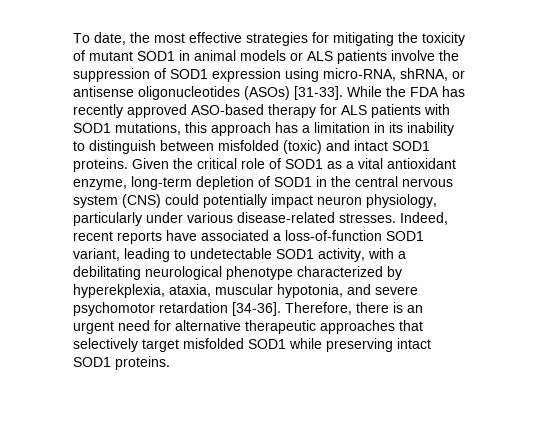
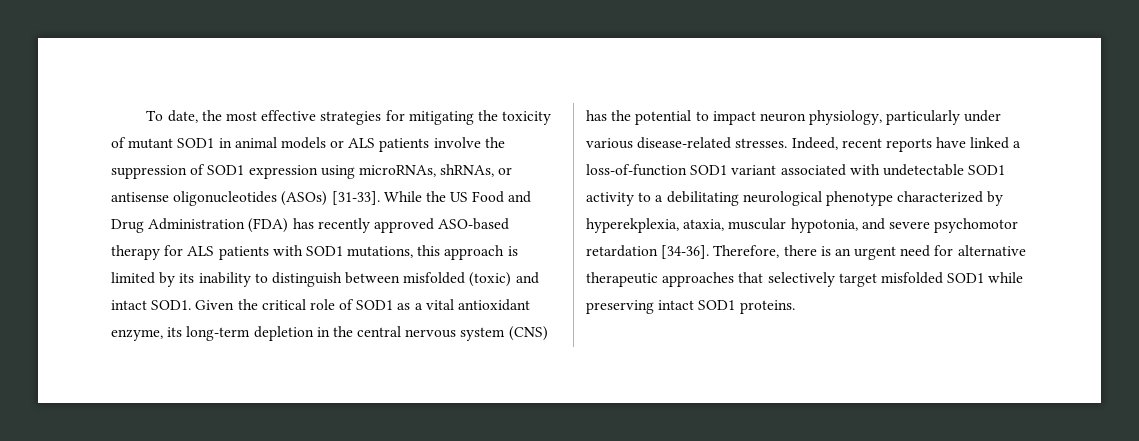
[323,68,448,81] micro-RNA, shRNA, -> [358,164,495,177] microRNAs, shRNAs,
[410,87,439,97] FDA -> [450,191,532,203] [111,218,289,233] US Food and Drug Administration (FDA)
[275,122,385,133] has a limitation in -> [507,246,518,256] [111,272,176,287] is limited by
[392,141,430,151] [73,158,128,172] SOD1 proteins. -> [151,300,192,310] SOD1.
(127, 184) none -> [167,327,183,337] its
[258,176,312,187] of SOD1 -> (314, 333) none
[165,194,267,208] could potentially -> [586,110,709,125] has the potential to
[201,230,269,241] associated -> [970,137,1010,149] linked
[73,248,394,262] variant, leading to undetectable SOD1 activity, with -> [731,164,1006,176] [586,192,652,206] variant associated with undetectable SOD1 activity to

